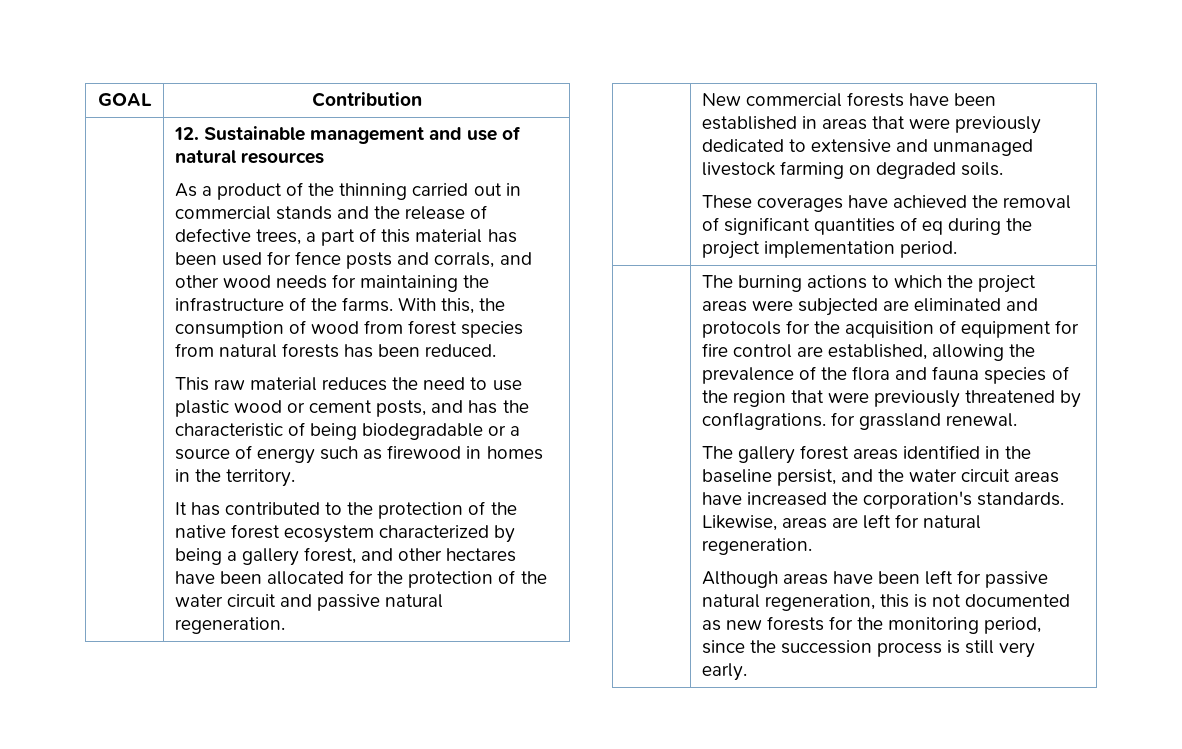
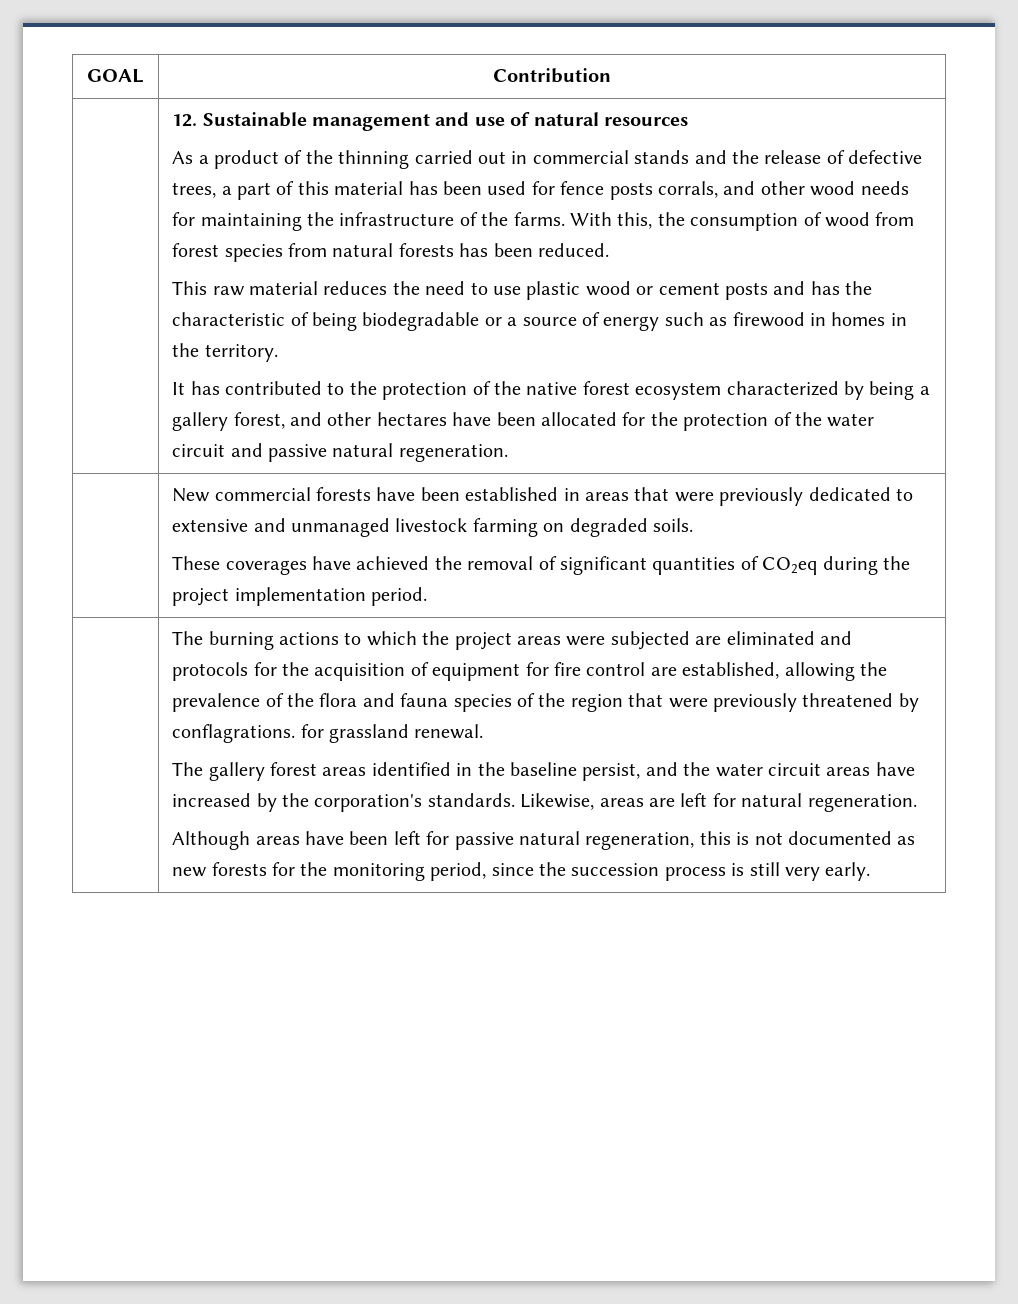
[397,252,430,265] and -> (653, 191) none
[376,400,427,417] posts, -> [724,282,768,300] posts
[922,221,944,235] eq -> [762,557,818,575] CO2eq
(827, 499) none -> [256,793,277,812] by

